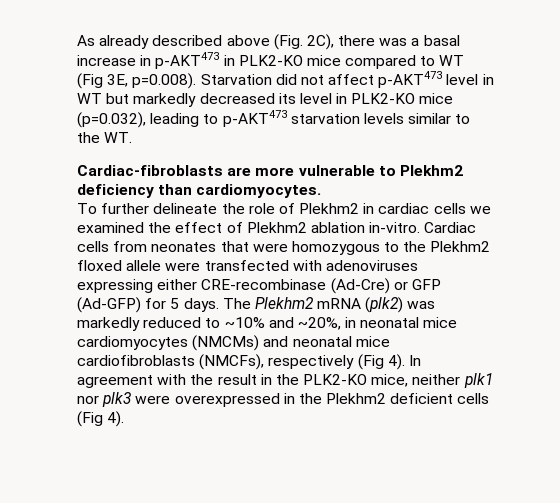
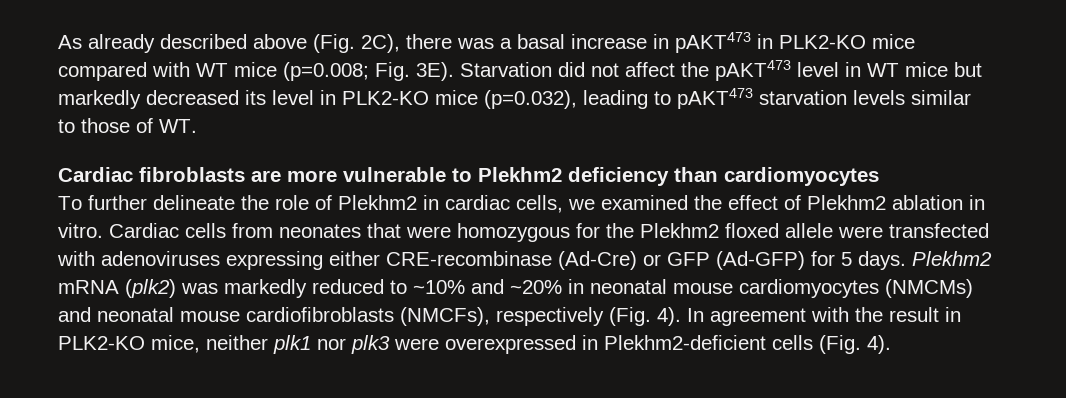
[155,52,220,69] p-AKT473 -> [675,32,751,53] pAKT473
[420,55,465,66] [77,73,197,89] to WT (Fig 3E, p=0.008). -> [152,62,454,81] with WT mice (p=0.008; Fig. 3E).
[378,71,443,88] p-AKT473 -> [681,60,791,81] the pAKT473
(102, 98) none -> [905,62,948,77] mice
[222,110,287,127] p-AKT473 -> [677,88,753,109] pAKT473
[77,132,100,143] the -> [81,118,153,133] those of
[77,165,223,176] Cardiac-fibroblasts -> [58,167,245,182] Cardiac fibroblasts
[196,184,322,198] cardiomyocytes. -> [724,167,879,186] cardiomyocytes
[433,203,466,214] cells -> [516,195,563,213] cells,
[369,222,421,233] in-vitro. -> [969,195,985,210] [58,223,103,238] in vitro.
[384,242,400,252] to -> [576,223,600,238] for
[222,298,251,309] The -> (906, 260) none
[297,317,341,330] ~20%, -> [510,280,562,294] ~20%
[423,317,458,328] mice -> [673,283,733,294] mouse
[355,336,390,347] mice -> [180,311,240,322] mouse
[357,354,384,370] (Fig -> [609,307,651,326] (Fig.
[275,374,299,385] the -> (961, 314) none
[298,393,490,404] [77,411,103,427] the Plekhm2 deficient cells (Fig -> [604,335,861,354] Plekhm2-deficient cells (Fig.

